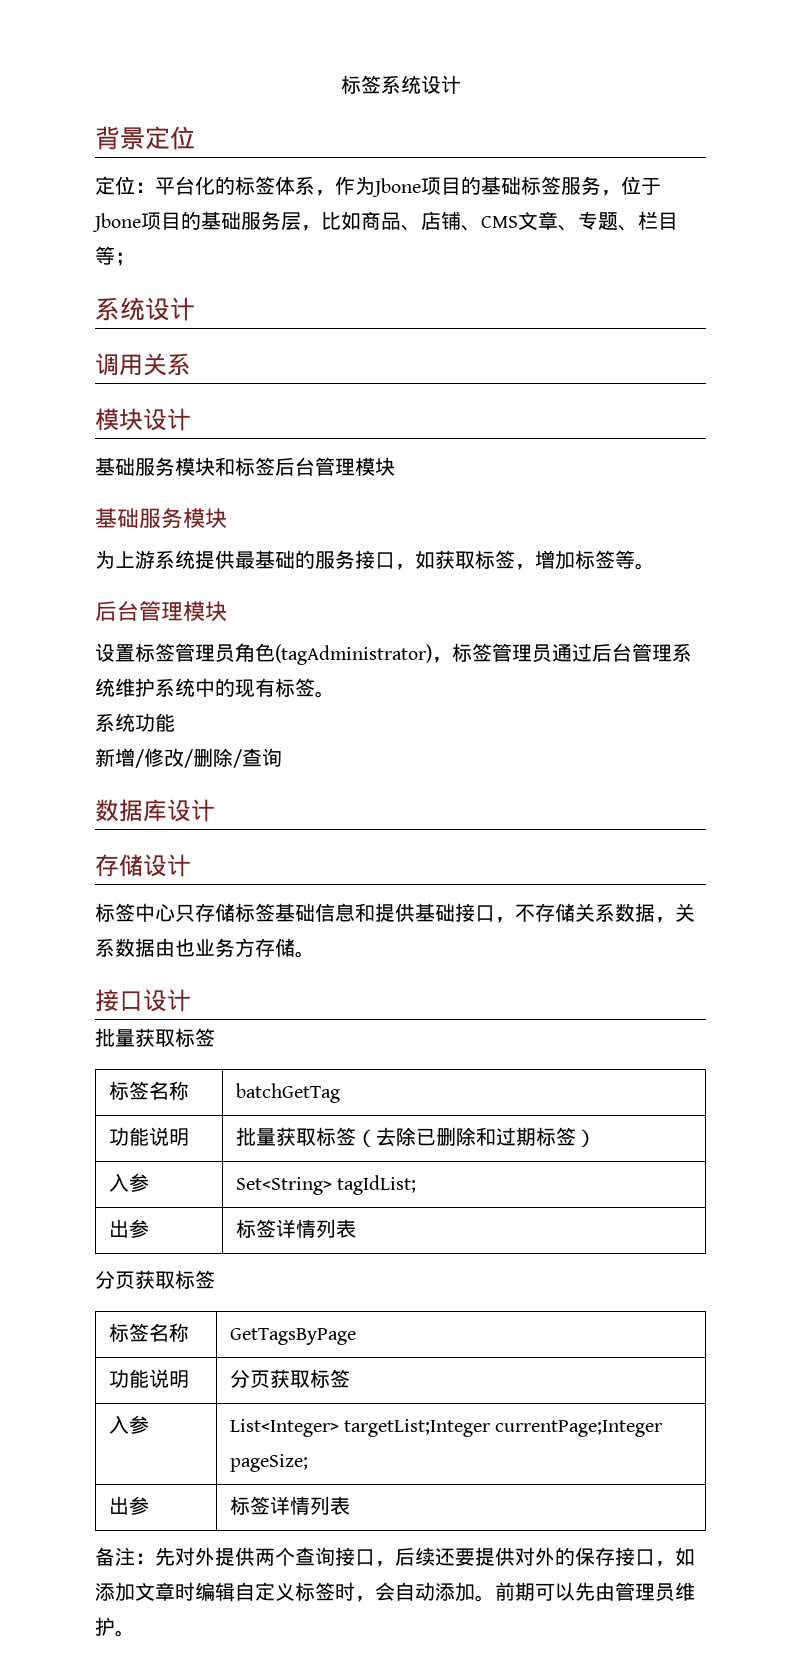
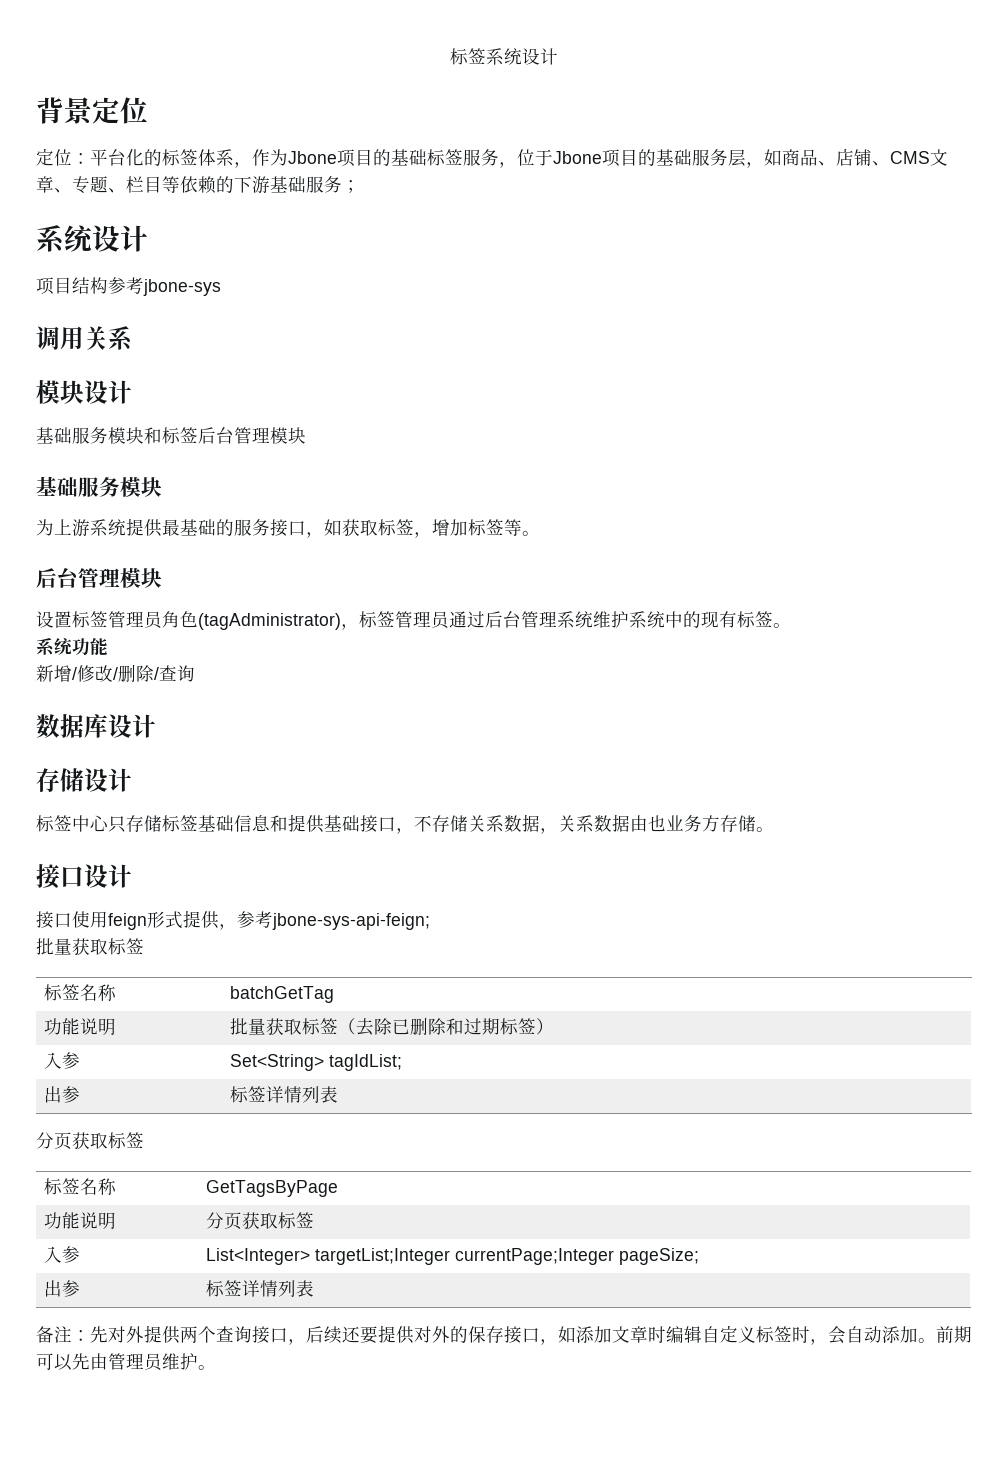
[321,212,341,230] 比 -> (764, 165) none
(115, 255) none -> [180,176,342,194] 依赖的下游基础服务
(195, 309) none -> [36,277,221,296] // 项目结构参考jbone-sys
(191, 1000) none -> [36,910,430,930] // 接口使用feign形式提供，参考jbone-sys-api-feign;

